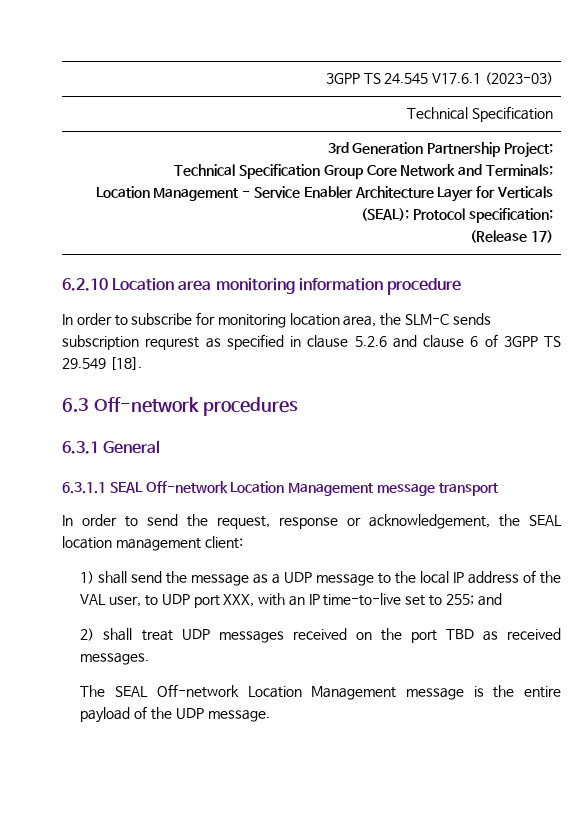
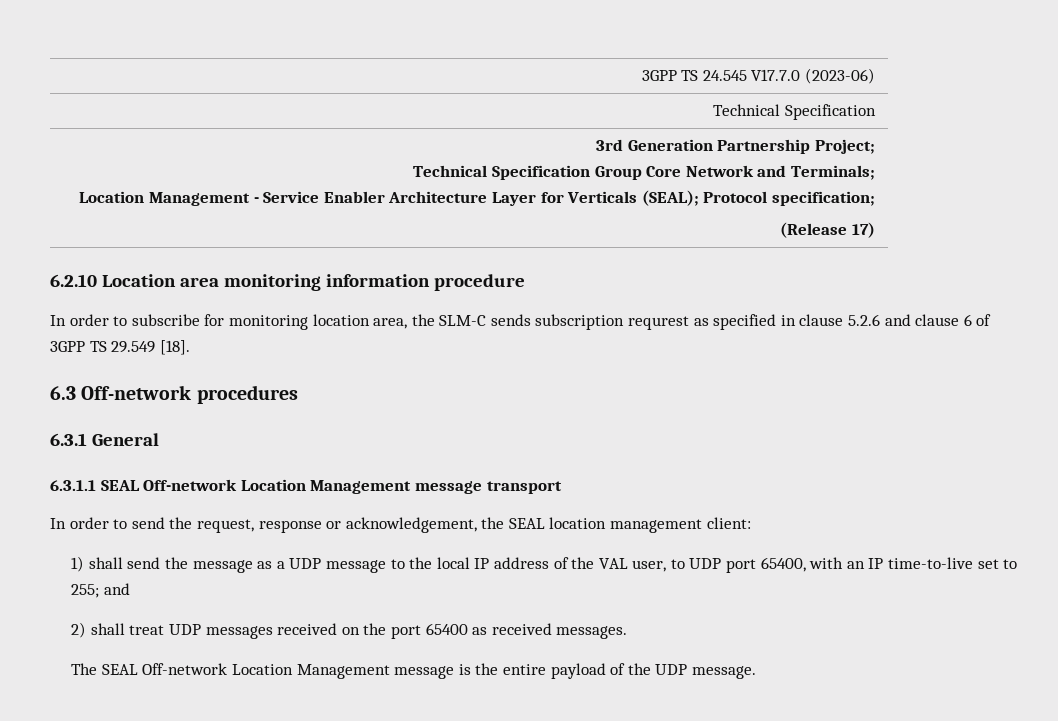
[432,72,553,85] V17.6.1 (2023-03) -> [751,68,875,84] V17.7.0 (2023-06)
[223,594,255,607] XXX, -> [760,557,806,572] 65400,
[445,629,474,640] TBD -> [425,623,468,635] 65400

